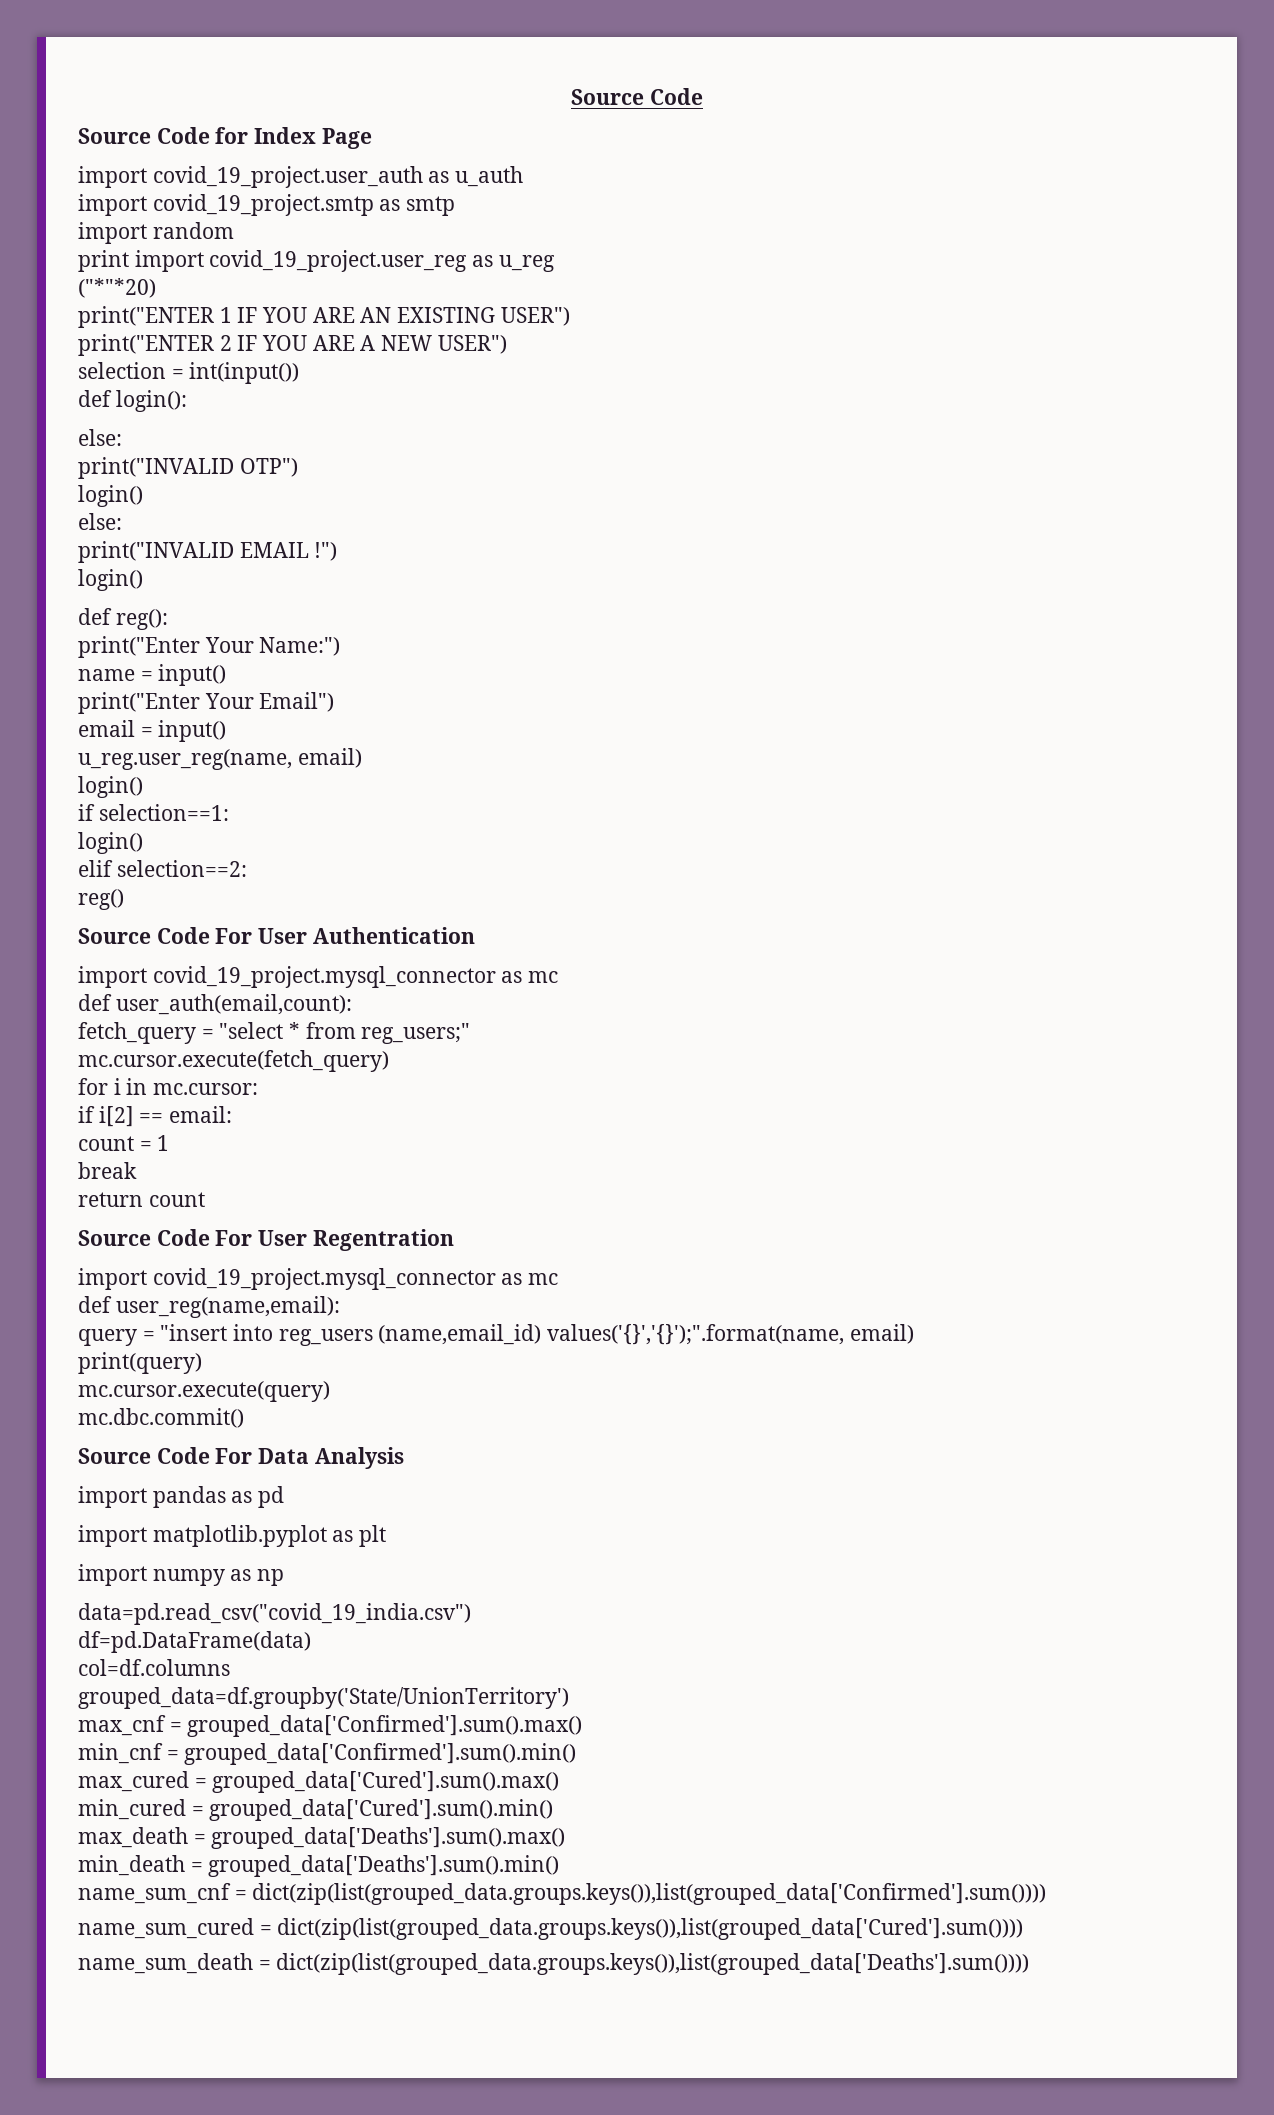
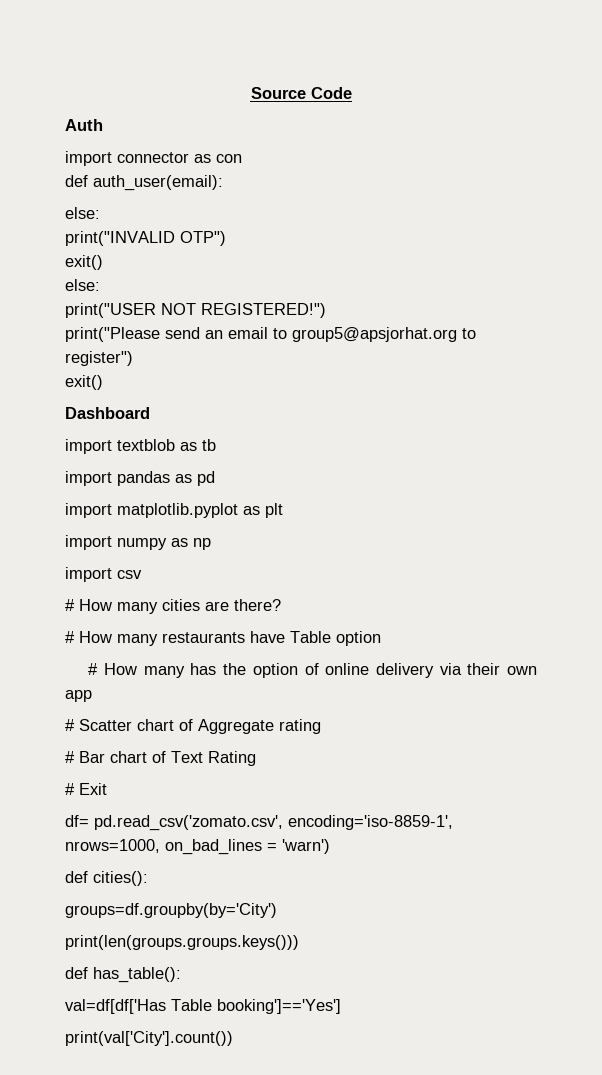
[78,127,372,149] [78,166,524,188] [78,194,456,216] [78,222,234,244] [78,250,555,272] [78,278,156,298] [78,306,570,328] [78,334,507,356] [78,362,300,384] [78,390,187,412] Source Code for Index Page // import covid_19_project.user_auth as u_auth // import covid_19_project.smtp as smtp // import random // print import covid_19_project.user_reg as u_reg // ("*"*20) // print("ENTER 1 IF YOU ARE AN EXISTING USER") // print("ENTER 2 IF YOU ARE A NEW USER") // selection = int(input()) // def login(): -> [65,119,103,131] [65,151,242,166] [65,175,223,191] Auth // import connector as con // def auth_user(email):
[78,485,143,507] [78,513,122,530] [78,541,338,563] [78,569,143,591] [78,608,168,630] [78,636,341,658] [78,664,227,686] [78,692,335,714] [78,720,227,742] [78,748,362,770] [78,776,143,798] [78,804,229,821] [78,832,143,854] [78,860,247,877] [78,889,124,910] [78,927,475,944] [78,966,559,988] [78,994,352,1015] [78,1022,471,1044] [78,1050,389,1072] [78,1078,259,1095] [78,1106,233,1127] [78,1135,170,1151] [78,1162,137,1179] [78,1192,205,1207] [78,1229,454,1251] [78,1268,559,1290] [78,1296,340,1318] [78,1324,914,1346] [78,1352,202,1374] [78,1381,330,1402] [78,1408,244,1428] [78,1447,404,1469] login() // else: // print("INVALID EMAIL !") // login() // def reg(): // print("Enter Your Name:") // name = input() // print("Enter Your Email") // email = input() // u_reg.user_reg(name, email) // login() // if selection==1: // login() // elif selection==2: // reg() // Source Code For User Authentication // import covid_19_project.mysql_connector as mc // def user_auth(email,count): // fetch_query = "select * from reg_users;" // mc.cursor.execute(fetch_query) // for i in mc.cursor: // if i[2] == email: // count = 1 // break // return count // Source Code For User Regentration // import covid_19_project.mysql_connector as mc // def user_reg(name,email): // query = "insert into reg_users (name,email_id) values('{}','{}');".format(name, email) // print(query) // mc.cursor.execute(query) // mc.dbc.commit() // Source Code For Data Analysis -> [65,255,103,270] [65,279,100,291] [65,303,326,318] [65,327,476,342] [65,351,133,366] [65,375,103,390] [65,407,150,419] [65,439,216,454] exit() // else: // print("USER NOT REGISTERED!") // print("Please send an email to group5@apsjorhat.org to register") // exit() // Dashboard // import textblob as tb
[78,1603,471,1625] [78,1631,311,1653] [78,1659,230,1676] [78,1687,569,1709] [78,1715,583,1737] [78,1743,577,1765] [78,1771,560,1793] [78,1799,554,1821] [78,1827,566,1849] [78,1855,560,1877] [78,1883,1047,1905] [78,1918,1024,1940] [78,1953,1030,1975] data=pd.read_csv("covid_19_india.csv") // df=pd.DataFrame(data) // col=df.columns // grouped_data=df.groupby('State/UnionTerritory') // max_cnf = grouped_data['Confirmed'].sum().max() // min_cnf = grouped_data['Confirmed'].sum().min() // max_cured = grouped_data['Cured'].sum().max() // min_cured = grouped_data['Cured'].sum().min() // max_death = grouped_data['Deaths'].sum().max() // min_death = grouped_data['Deaths'].sum().min() // name_sum_cnf = dict(zip(list(grouped_data.groups.keys()),list(grouped_data['Confirmed'].sum()))) // name_sum_cured = dict(zip(list(grouped_data.groups.keys()),list(grouped_data['Cured'].sum()))) // name_sum_death = dict(zip(list(grouped_data.groups.keys()),list(grouped_data['Deaths'].sum()))) -> [65,567,142,582] [65,599,281,614] [65,631,381,646] [88,663,537,678] [65,690,92,702] [65,719,321,734] [65,751,256,766] [65,783,107,795] [65,815,453,831] [65,839,330,855] [65,871,148,886] [65,903,277,918] [65,935,299,950] [65,967,181,983] [65,999,341,1014] [65,1031,233,1046] import csv // # How many cities are there? // # How many restaurants have Table option // # How many has the option of online delivery via their own app // # Scatter chart of Aggregate rating // # Bar chart of Text Rating // # Exit // df= pd.read_csv('zomato.csv', encoding='iso-8859-1', nrows=1000, on_bad_lines = 'warn') // def cities(): // groups=df.groupby(by='City') // print(len(groups.groups.keys())) // def has_table(): // val=df[df['Has Table booking']=='Yes'] // print(val['City'].count())

